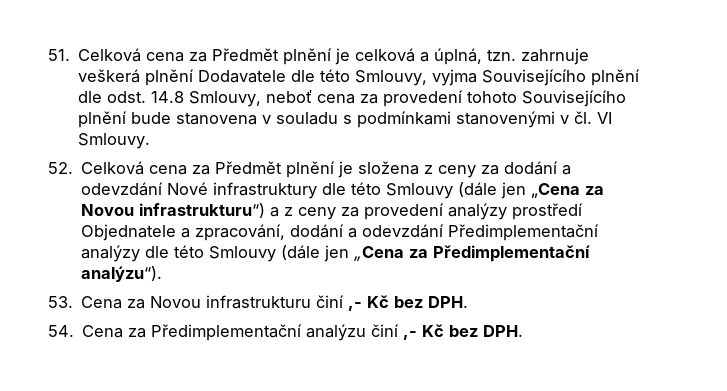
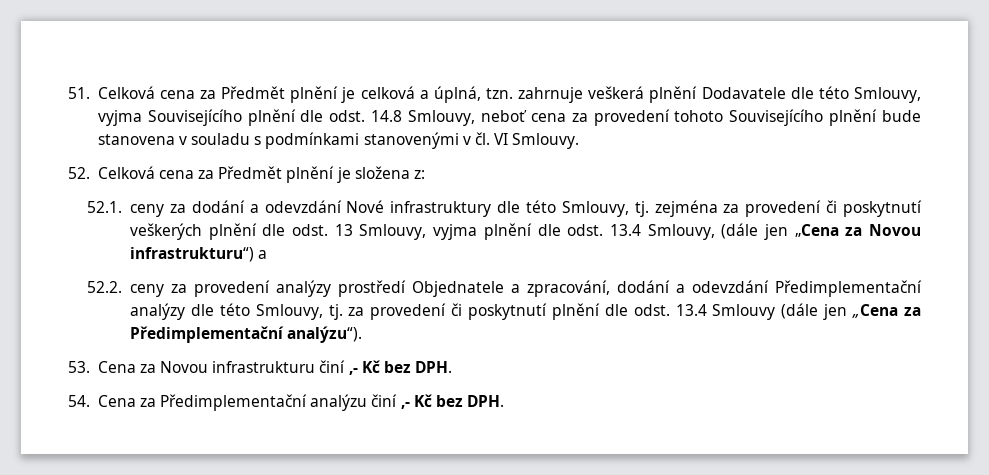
[424,165,434,174] z -> [414,170,426,179] [87,201,123,213] z: // 52.1.
[386,183,454,199] Smlouvy -> [561,200,923,217] [130,223,715,240] Smlouvy, tj. zejména za provedení či poskytnutí veškerých plnění dle odst. 13 Smlouvy, vyjma plnění dle odst. 13.4 Smlouvy,
[284,207,294,216] z -> [87,281,123,293] // 52.2.
(205, 251) none -> [255,303,707,320] Smlouvy, tj. za provedení či poskytnutí plnění dle odst. 13.4

